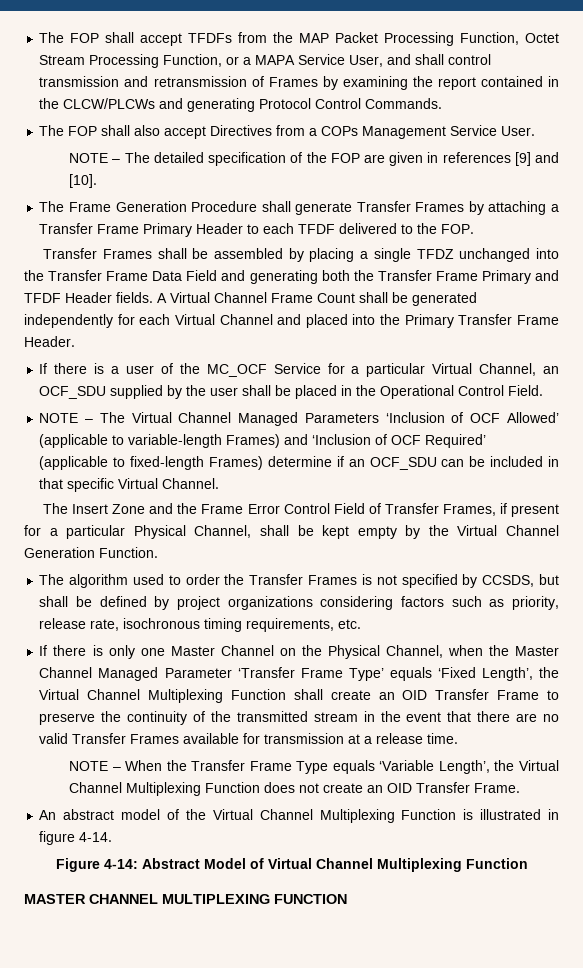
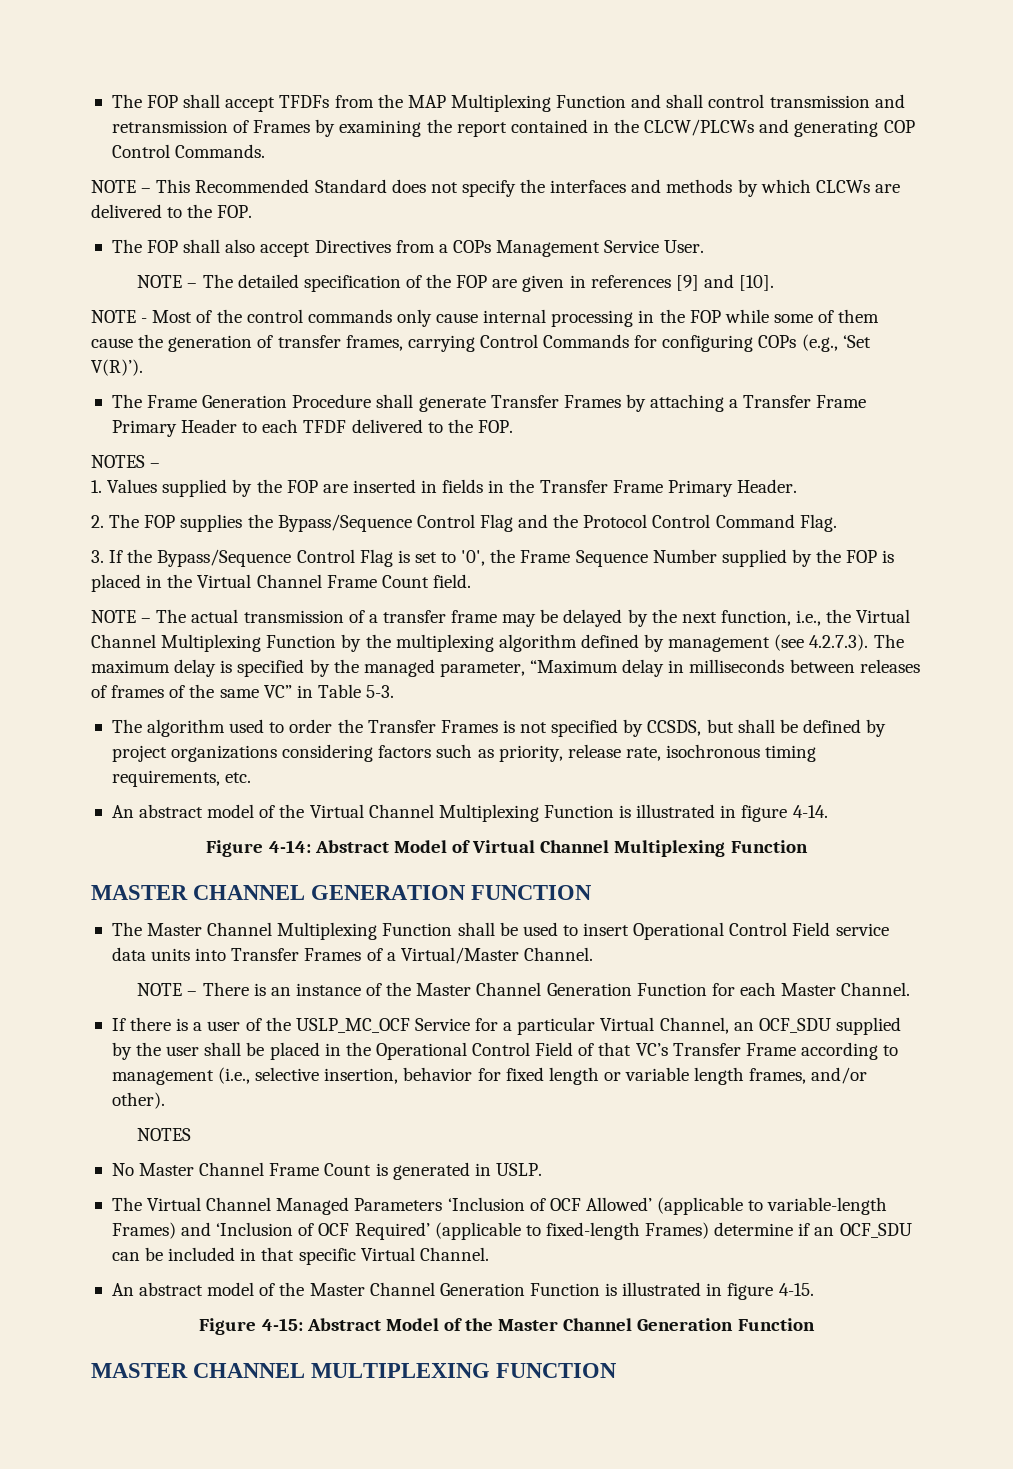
[335,32,559,46] [39,54,384,68] Packet Processing Function, Octet Stream Processing Function, or a MAPA Service User, -> [450,94,627,112] Multiplexing Function
[259,98,312,109] Protocol -> [883,120,915,133] COP
(443, 103) none -> [91,179,900,197] [91,204,253,218] // NOTE – This Recommended Standard does not specify the interfaces and methods by which CLCWs are delivered to the FOP.
(98, 181) none -> [91,309,880,327] [91,334,871,352] [91,359,143,376] // NOTE - Most of the control commands only cause internal processing in the FOP while some of them cause the generation of transfer frames, carrying Control Commands for configuring COPs (e.g., ‘Set V(R)’).
[43,248,559,262] [24,270,559,284] [24,292,477,306] [24,314,559,328] [24,336,75,347] Transfer Frames shall be assembled by placing a single TFDZ unchanged into the Transfer Frame Data Field and generating both the Transfer Frame Primary and TFDF Header fields. A Virtual Channel Frame Count shall be generated independently for each Virtual Channel and placed into the Primary Transfer Frame Header. -> [91,455,161,468] [91,479,797,497] [91,514,837,532] [91,549,895,567] [91,574,471,592] [91,609,911,627] [91,634,904,652] [91,659,920,677] [91,684,395,698] [111,719,887,737] [111,744,817,762] [111,770,252,787] [111,804,828,822] [206,840,808,857] [91,885,592,900] [111,922,889,940] [111,947,593,964] [137,982,911,996] NOTES – // 1. Values supplied by the FOP are inserted in fields in the Transfer Frame Primary Header. // 2. The FOP supplies the Bypass/Sequence Control Flag and the Protocol Control Command Flag. // 3. If the Bypass/Sequence Control Flag is set to '0', the Frame Sequence Number supplied by the FOP is placed in the Virtual Channel Frame Count field. // NOTE – The actual transmission of a transfer frame may be delayed by the next function, i.e., the Virtual Channel Multiplexing Function by the multiplexing algorithm defined by management (see 4.2.7.3). The maximum delay is specified by the managed parameter, “Maximum delay in milliseconds between releases of frames of the same VC” in Table 5-3. // The algorithm used to order the Transfer Frames is not specified by CCSDS, but shall be defined by project organizations considering factors such as priority, release rate, isochronous timing requirements, etc. // An abstract model of the Virtual Channel Multiplexing Function is illustrated in figure 4-14. // Figure 4-14: Abstract Model of Virtual Channel Multiplexing Function // MASTER CHANNEL GENERATION FUNCTION // The Master Channel Multiplexing Function shall be used to insert Operational Control Field service data units into Transfer Frames of a Virtual/Master Channel. // NOTE – There is an instance of the Master Channel Generation Function for each Master Channel.
[206,364,267,377] MC_OCF -> [295,1018,410,1033] USLP_MC_OCF
[508,385,544,396] [39,413,94,423] Field. // NOTE – -> [535,1042,899,1060] [111,1067,868,1085] [111,1092,165,1109] [137,1128,192,1141] [111,1162,542,1180] Field of that VC’s Transfer Frame according to management (i.e., selective insertion, behavior for fixed length or variable length frames, and/or other). // NOTES // No Master Channel Frame Count is generated in USLP. //
[43,503,559,517] [24,525,559,539] [24,547,158,558] [39,574,560,588] [39,596,560,610] [39,618,362,632] [39,645,560,659] [39,667,559,681] [39,689,560,703] [39,711,559,725] [39,733,459,744] [69,760,559,774] [69,782,521,796] [39,809,559,823] [39,831,113,845] [55,858,462,872] // The Insert Zone and the Frame Error Control Field of Transfer Frames, if present for a particular Physical Channel, shall be kept empty by the Virtual Channel Generation Function. // The algorithm used to order the Transfer Frames is not specified by CCSDS, but shall be defined by project organizations considering factors such as priority, release rate, isochronous timing requirements, etc. // If there is only one Master Channel on the Physical Channel, when the Master Channel Managed Parameter ‘Transfer Frame Type’ equals ‘Fixed Length’, the Virtual Channel Multiplexing Function shall create an OID Transfer Frame to preserve the continuity of the transmitted stream in the event that there are no valid Transfer Frames available for transmission at a release time. // NOTE – When the Transfer Frame Type equals ‘Variable Length’, the Virtual Channel Multiplexing Function does not create an OID Transfer Frame. // An abstract model of the Virtual Channel Multiplexing Function is illustrated in figure 4-14. // Figure 4-14: Abstract Model of Virtual Channel Multiplexing -> [111,1282,814,1300] [199,1318,734,1335] // An abstract model of the Master Channel Generation Function is illustrated in figure 4-15. // Figure 4-15: Abstract Model of the Master Channel Generation

